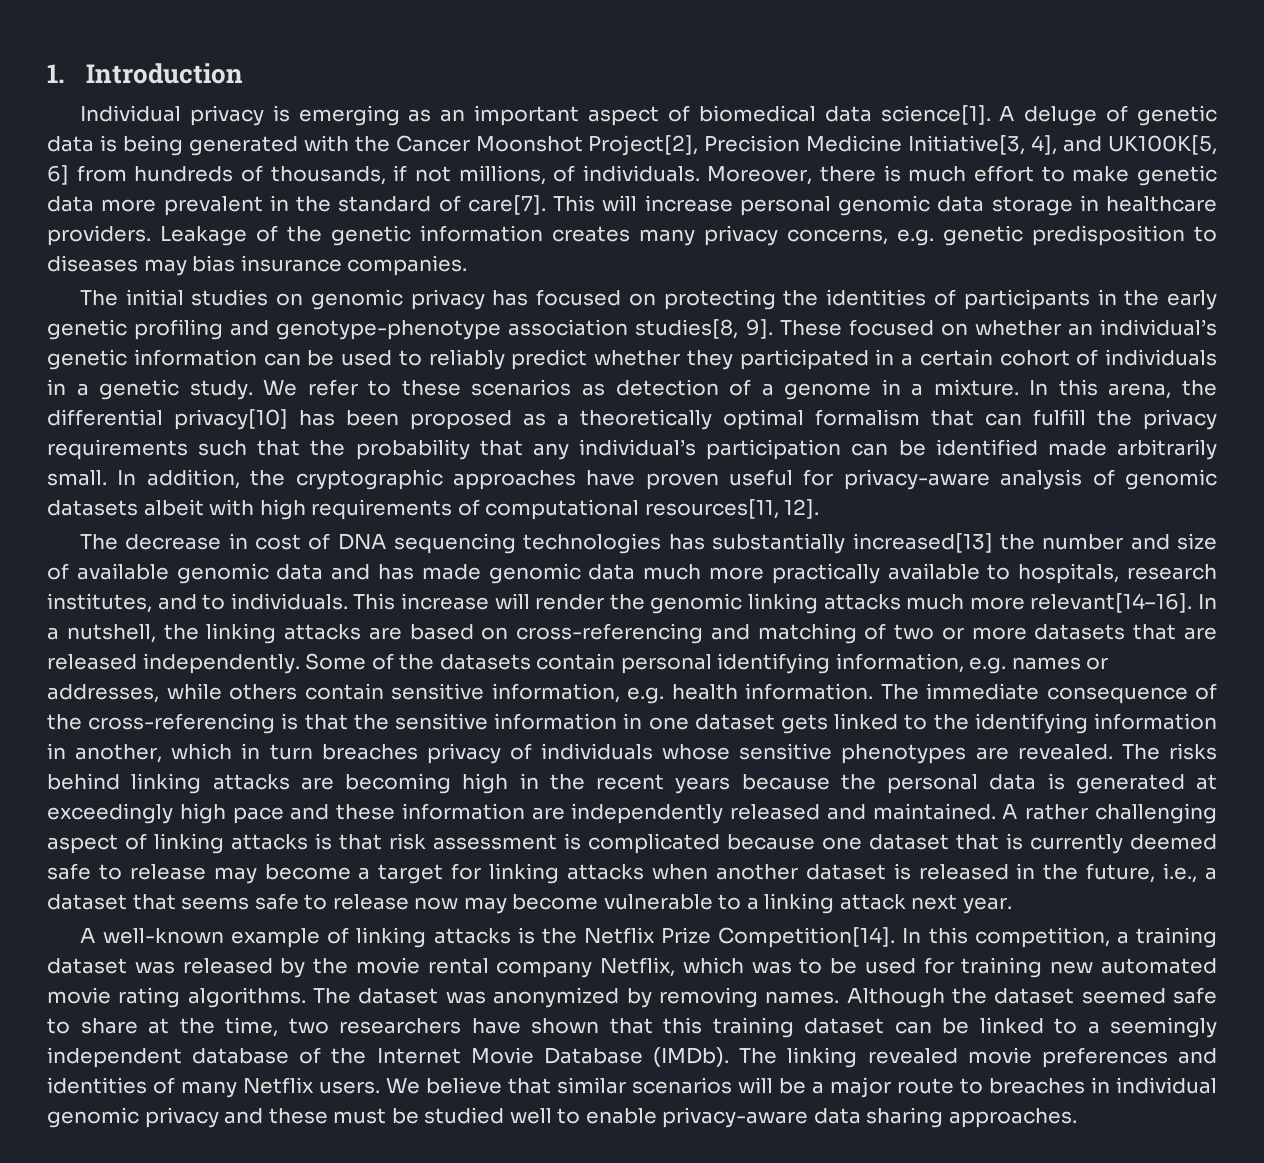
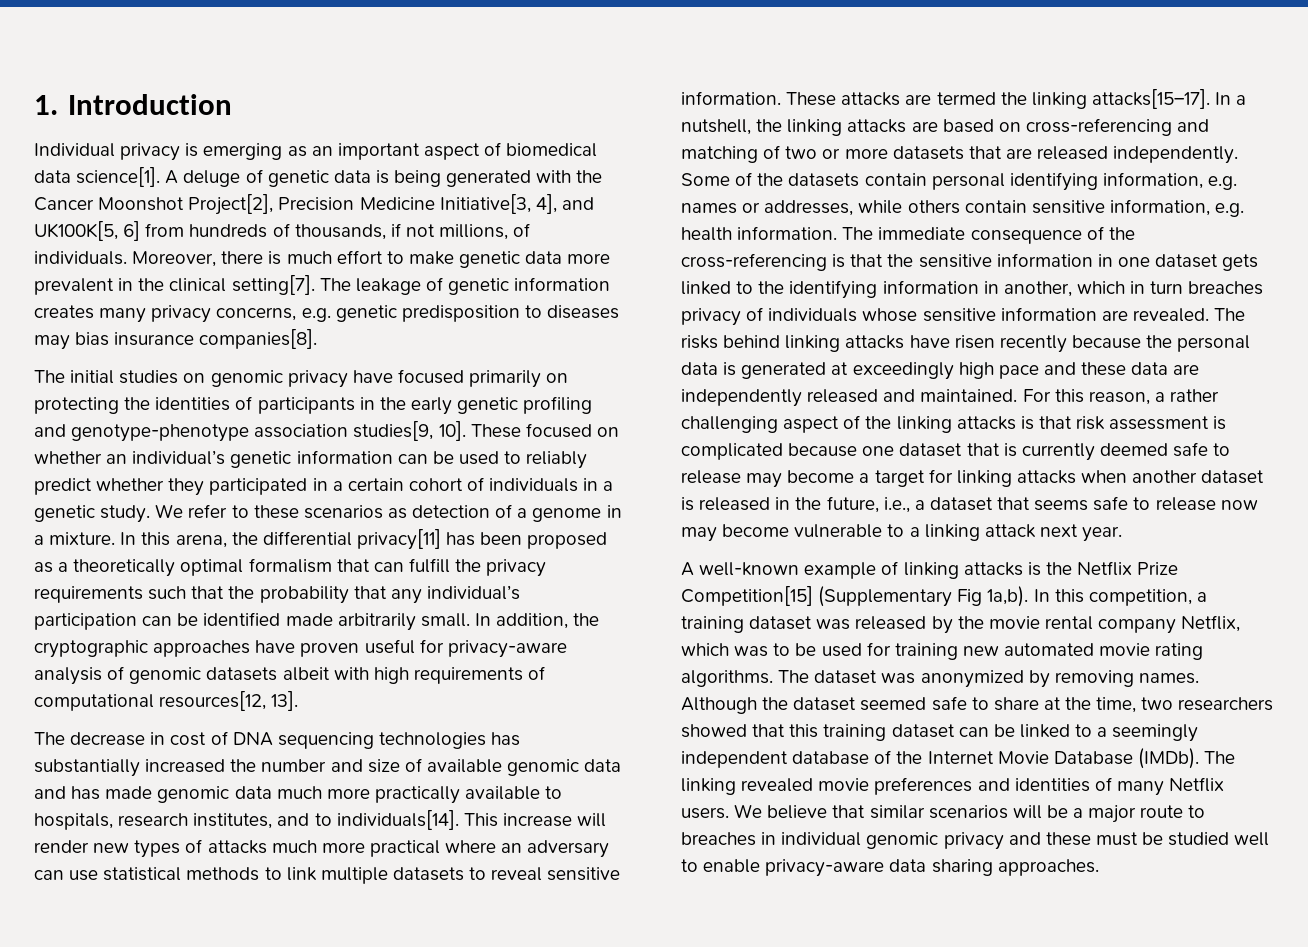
[338,195,1217,216] [47,225,322,246] standard of care[7]. This will increase personal genomic data storage in healthcare providers. Leakage of the -> [169,275,443,295] clinical setting[7]. The leakage of
[347,255,468,276] companies. -> [199,329,318,349] companies[8].
[492,289,622,306] has focused -> [352,369,542,388] have focused primarily
[635,319,773,339] studies[8, 9]. -> [353,421,466,441] studies[9, 10].
[174,409,288,430] privacy[10] -> [356,529,441,550] privacy[11]
[644,499,820,519] resources[11, 12]. -> [159,691,299,711] resources[12, 13].
[852,533,993,553] increased[13] -> [145,759,226,773] increased
[230,593,348,610] individuals. -> [336,810,459,830] individuals[14].
[609,593,1193,614] the genomic linking attacks much more relevant[14–16]. -> [93,839,610,858] [34,867,621,884] [681,89,1210,109] new types of attacks much more practical where an adversary can use statistical methods to link multiple datasets to reveal sensitive information. These attacks are termed the linking attacks[15–17].
[841,744,967,764] phenotypes -> [1000,307,1097,321] information
[300,773,731,794] are becoming high in the recent years -> [909,335,1067,353] have risen recently
[401,803,525,820] information -> [1131,362,1169,375] data
[1002,804,1019,819] A -> [1022,389,1165,405] For this reason, a
(147, 841) none -> [865,416,892,429] the
[718,927,896,948] Competition[14]. -> [681,586,1029,607] Competition[15] (Supplementary Fig 1a,b).
[471,1018,599,1034] have shown -> [681,724,747,738] showed

